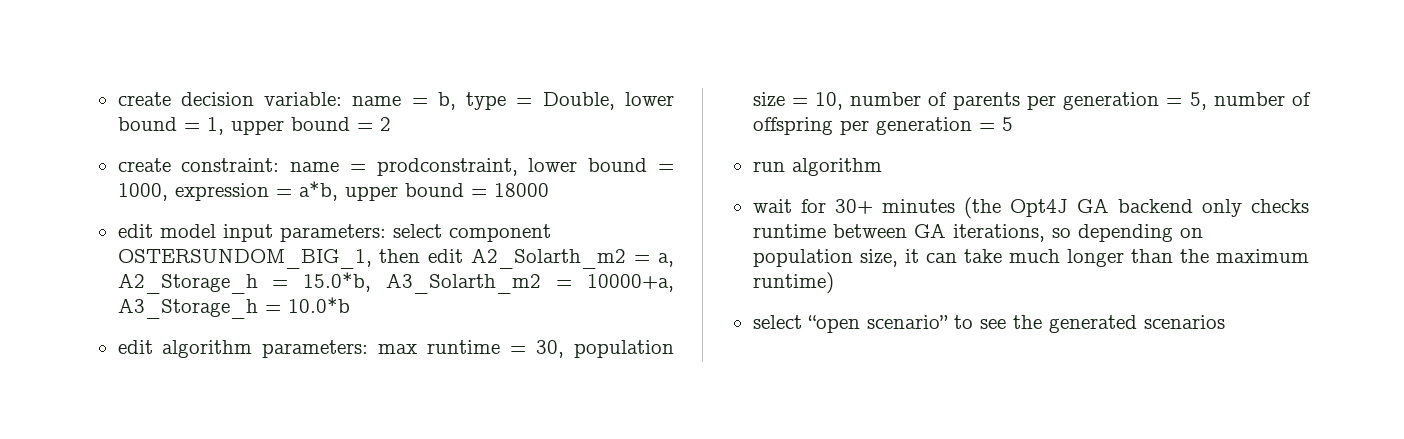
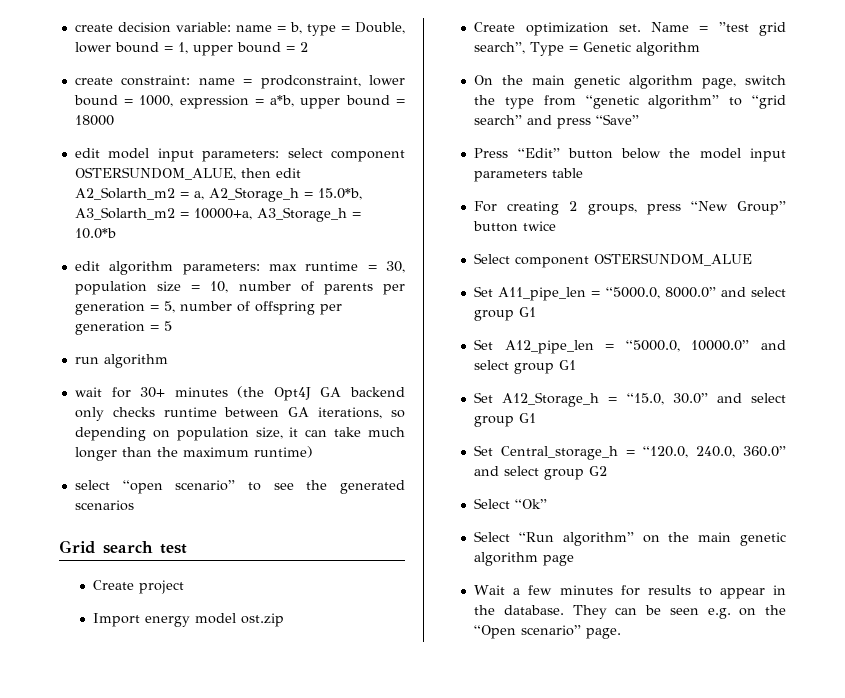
[117,249,372,269] OSTERSUNDOM_BIG_1, -> [74,167,236,180] OSTERSUNDOM_ALUE,
(1225, 322) none -> [59,540,187,554] [93,580,185,594] [93,613,285,627] [474,22,786,36] [474,42,701,56] [474,75,786,89] [474,95,786,109] [474,114,640,129] [474,148,786,162] [474,168,584,182] [474,201,786,215] [473,221,557,232] [474,253,753,268] [474,286,786,301] [474,307,537,321] [474,339,786,354] [474,360,577,374] [474,392,786,407] [474,413,537,427] [474,445,786,460] [474,466,608,480] [474,498,548,509] [474,531,786,546] [474,552,575,566] [474,585,786,599] [474,605,786,619] [474,625,622,639] // Grid search test // Create project // Import energy model ost.zip // Create optimization set. Name = ”test grid search”, Type = Genetic algorithm // On the main genetic algorithm page, switch the type from “genetic algorithm” to “grid search” and press “Save” // Press “Edit” button below the model input parameters table // For creating 2 groups, press “New Group” button twice // Select component OSTERSUNDOM_ALUE // Set A11_pipe_len = “5000.0, 8000.0” and select group G1 // Set A12_pipe_len = “5000.0, 10000.0” and select group G1 // Set A12_Storage_h = “15.0, 30.0” and select group G1 // Set Central_storage_h = “120.0, 240.0, 360.0” and select group G2 // Select “Ok” // Select “Run algorithm” on the main genetic algorithm page // Wait a few minutes for results to appear in the database. They can be seen e.g. on the “Open scenario” page.

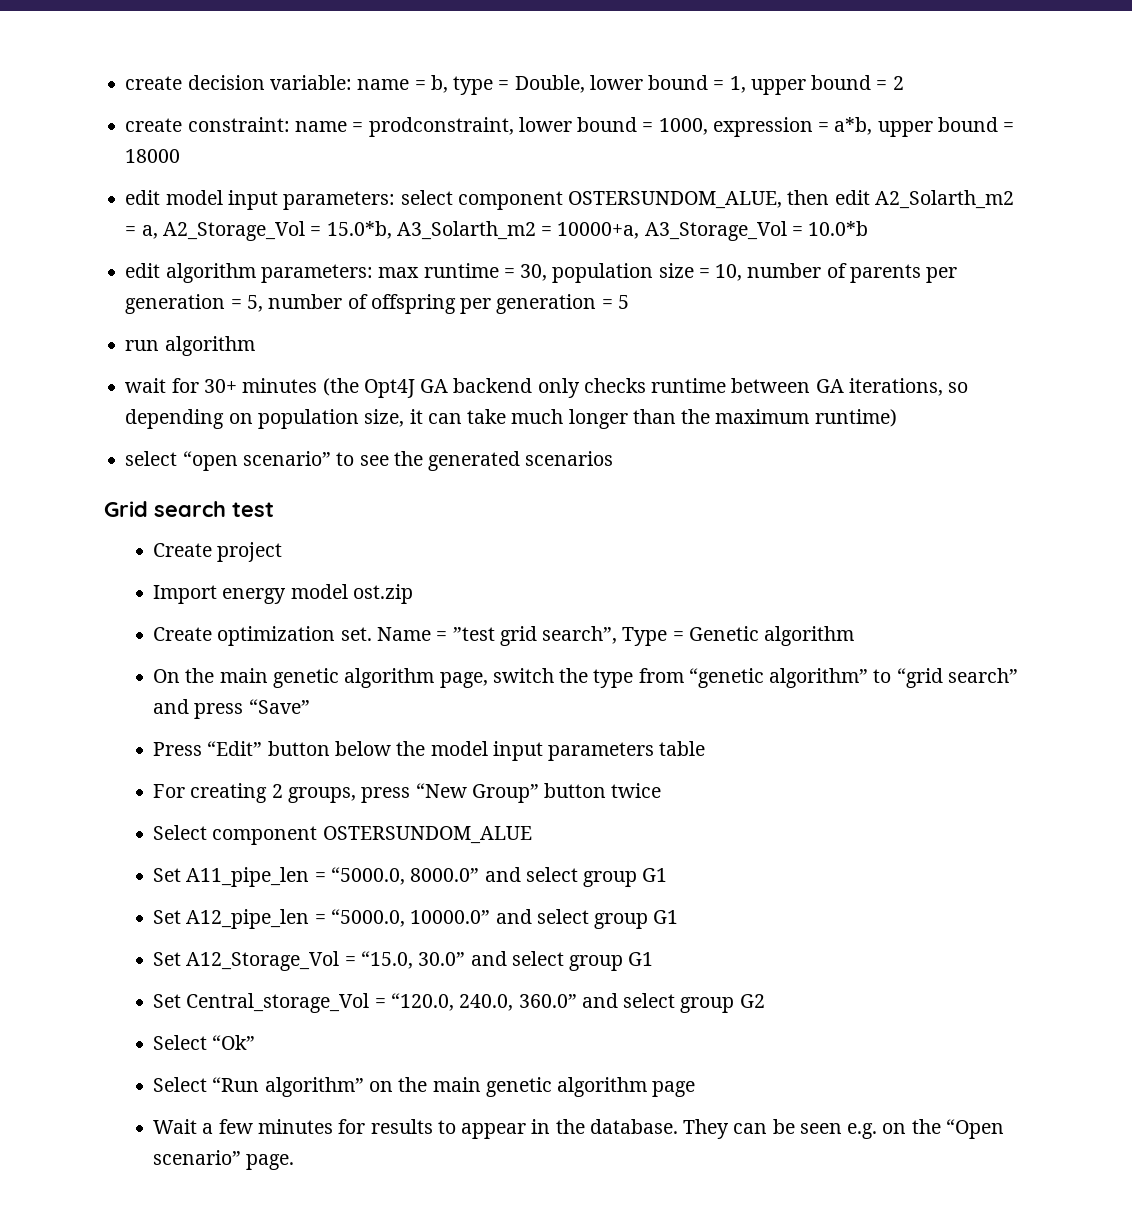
[208,187,299,202] A2_Storage_h -> [162,221,305,241] A2_Storage_Vol
[256,207,347,222] A3_Storage_h -> [644,221,787,241] A3_Storage_Vol
[502,392,600,407] A12_Storage_h -> [186,951,340,971] A12_Storage_Vol
[501,446,619,460] Central_storage_h -> [186,993,370,1013] Central_storage_Vol

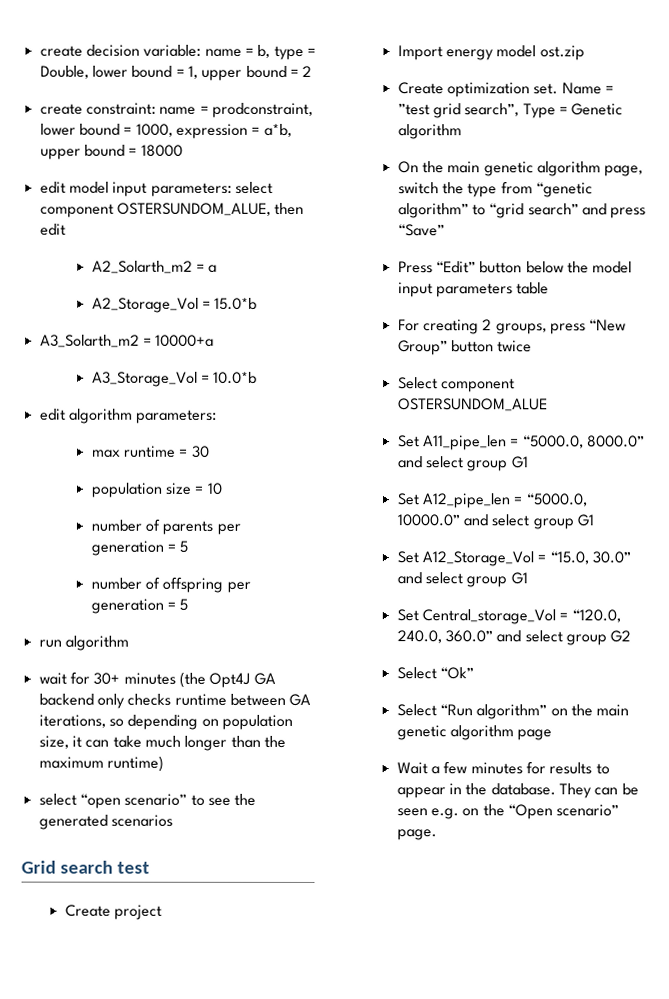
(870, 197) none -> (66, 229) //
[141,225,158,239] a, -> [208,264,218,273] a //
[326,221,392,239] 15.0*b, -> [214,297,258,310] 15.0*b //
[557,222,640,239] 10000+a, -> [155,334,215,347] 10000+a //
(373, 273) none -> (218, 416) //
[520,264,548,281] 30, -> [191,445,210,458] 30 //
[715,264,743,281] 10, -> [207,482,223,495] 10 //
[246,295,263,312] 5, -> [179,540,189,553] 5 //

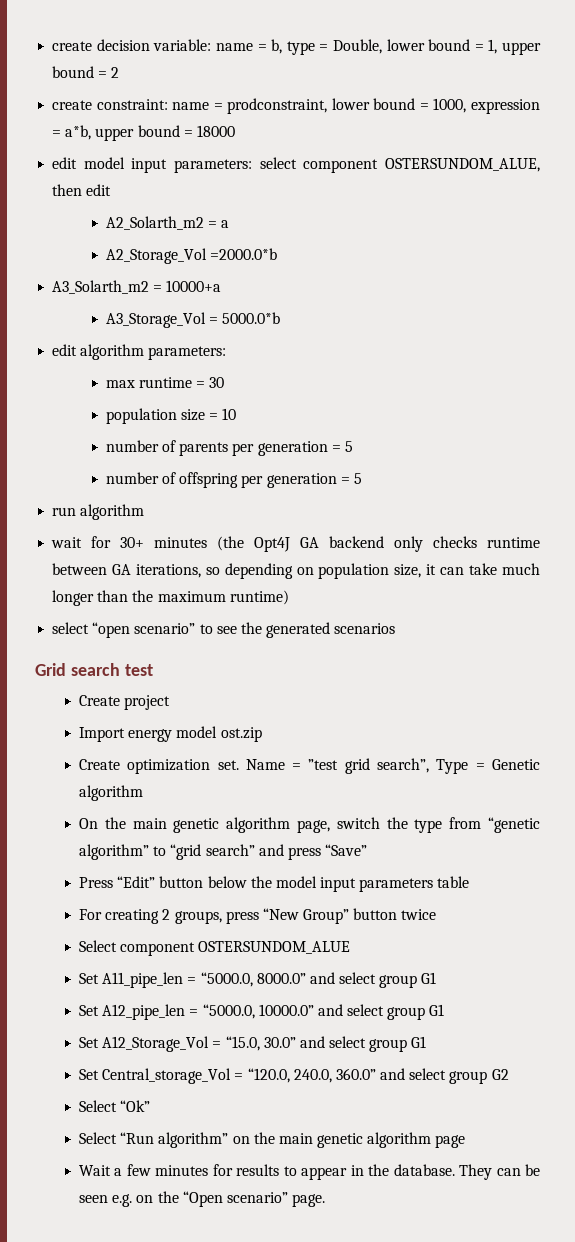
[202,297,258,310] = 15.0*b -> [210,248,278,260] =2000.0*b
[213,371,258,384] 10.0*b -> [222,312,281,324] 5000.0*b

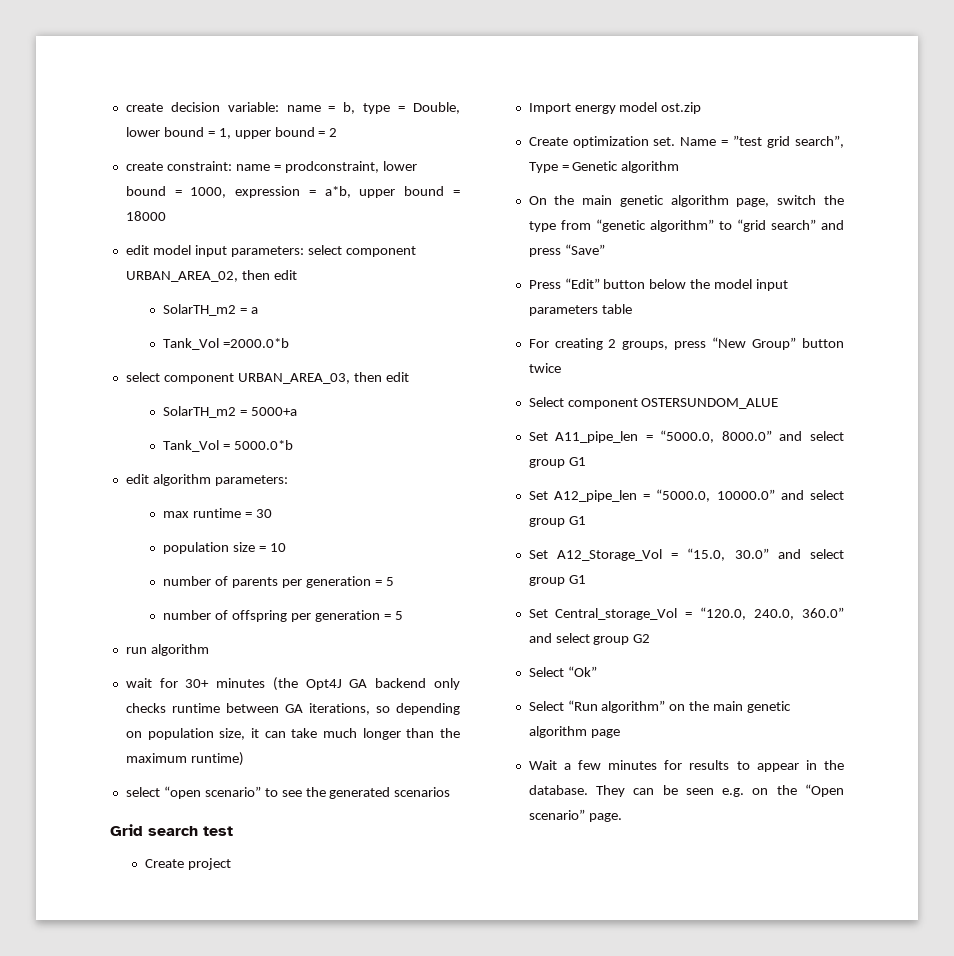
[384,158,540,172] [52,184,112,196] [105,216,204,230] OSTERSUNDOM_ALUE, then edit // A2_Solarth_m2 -> [125,270,297,282] [163,304,237,316] URBAN_AREA_02, then edit // SolarTH_m2
[105,248,207,264] A2_Storage_Vol -> [163,338,220,350] Tank_Vol
[52,280,222,294] [105,312,206,328] A3_Solarth_m2 = 10000+a // A3_Storage_Vol -> [125,372,409,384] [163,406,298,418] [163,440,220,452] select component URBAN_AREA_03, then edit // SolarTH_m2 = 5000+a // Tank_Vol

